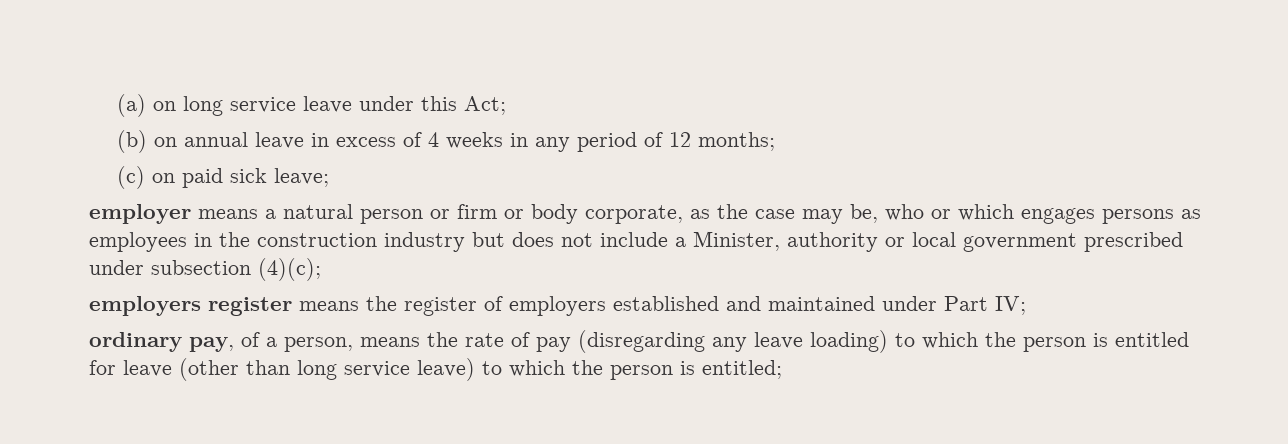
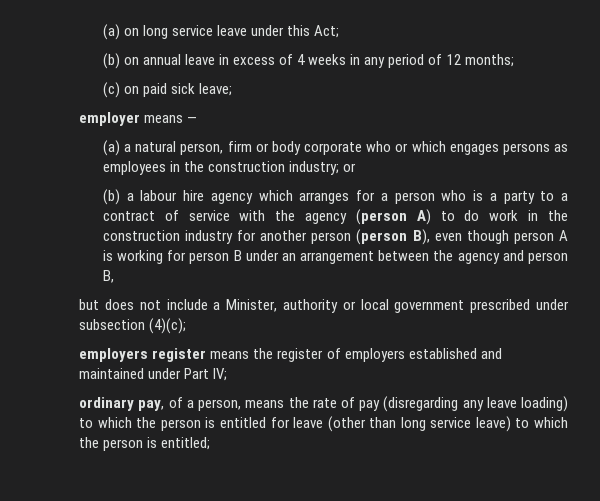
[265,204,879,224] a natural person or firm or body corporate, as the case may be, -> [187,117,198,123] [102,140,363,156] — // (a) a natural person, firm or body corporate
[384,232,466,252] industry -> [289,161,357,175] [102,189,568,205] [102,209,569,225] [102,229,568,245] [102,250,568,264] [102,270,114,283] industry; or // (b) a labour hire agency which arranges for a person who is a party to a contract of service with the agency (person A) to do work in the construction industry for another person (person B), even though person A is working for person B under an arrangement between the agency and person B, //

